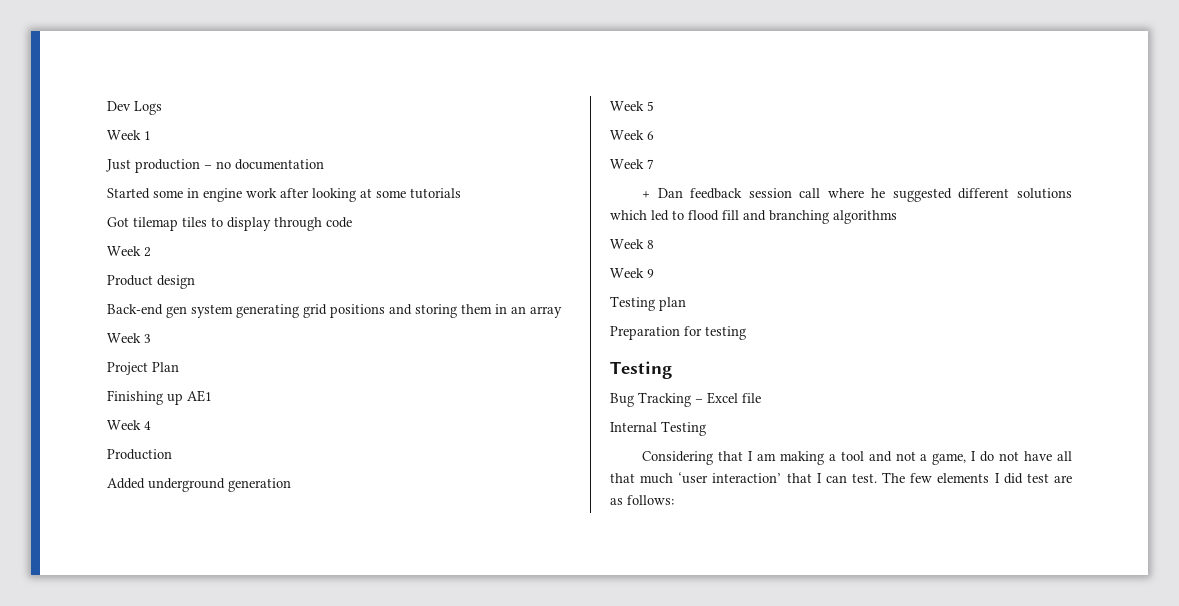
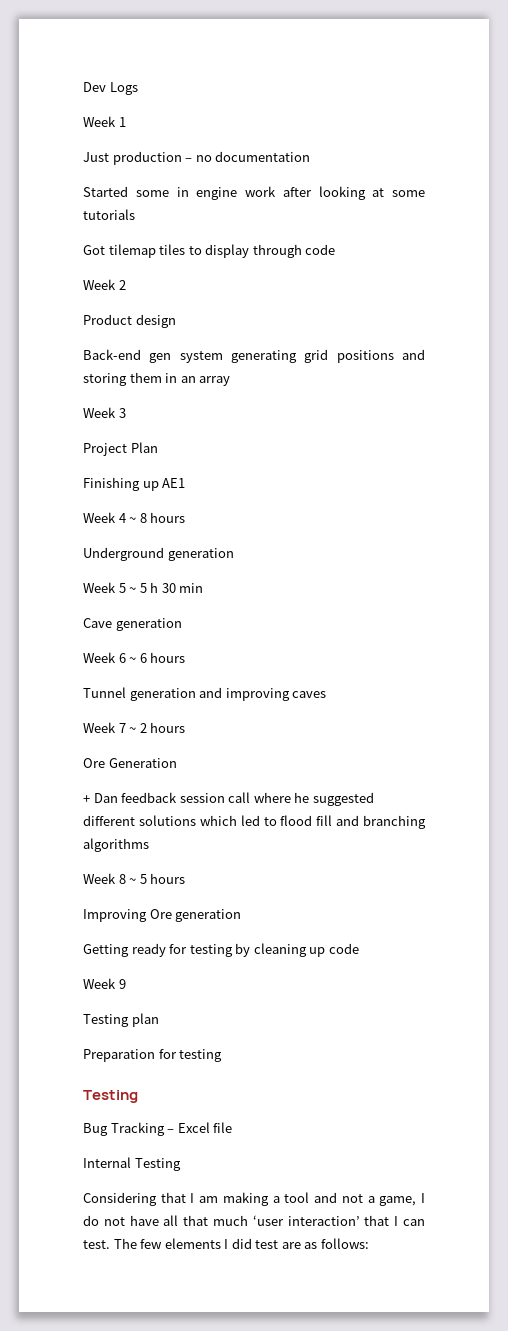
[107,449,172,460] [107,478,225,492] // Production // Added underground -> [129,512,186,523] [83,547,164,561] ~ 8 hours // Underground
[610,130,654,140] [610,159,654,169] // Week 6 // Week 7 -> [129,582,204,593] [83,618,182,631] [83,652,186,663] [83,687,327,701] [83,722,186,733] [83,758,177,768] ~ 5 h 30 min // Cave generation // Week 6 ~ 6 hours // Tunnel generation and improving caves // Week 7 ~ 2 hours // Ore Generation
(654, 244) none -> [129,873,186,884] [83,909,242,922] [83,943,359,957] ~ 5 hours // Improving Ore generation // Getting ready for testing by cleaning up code

